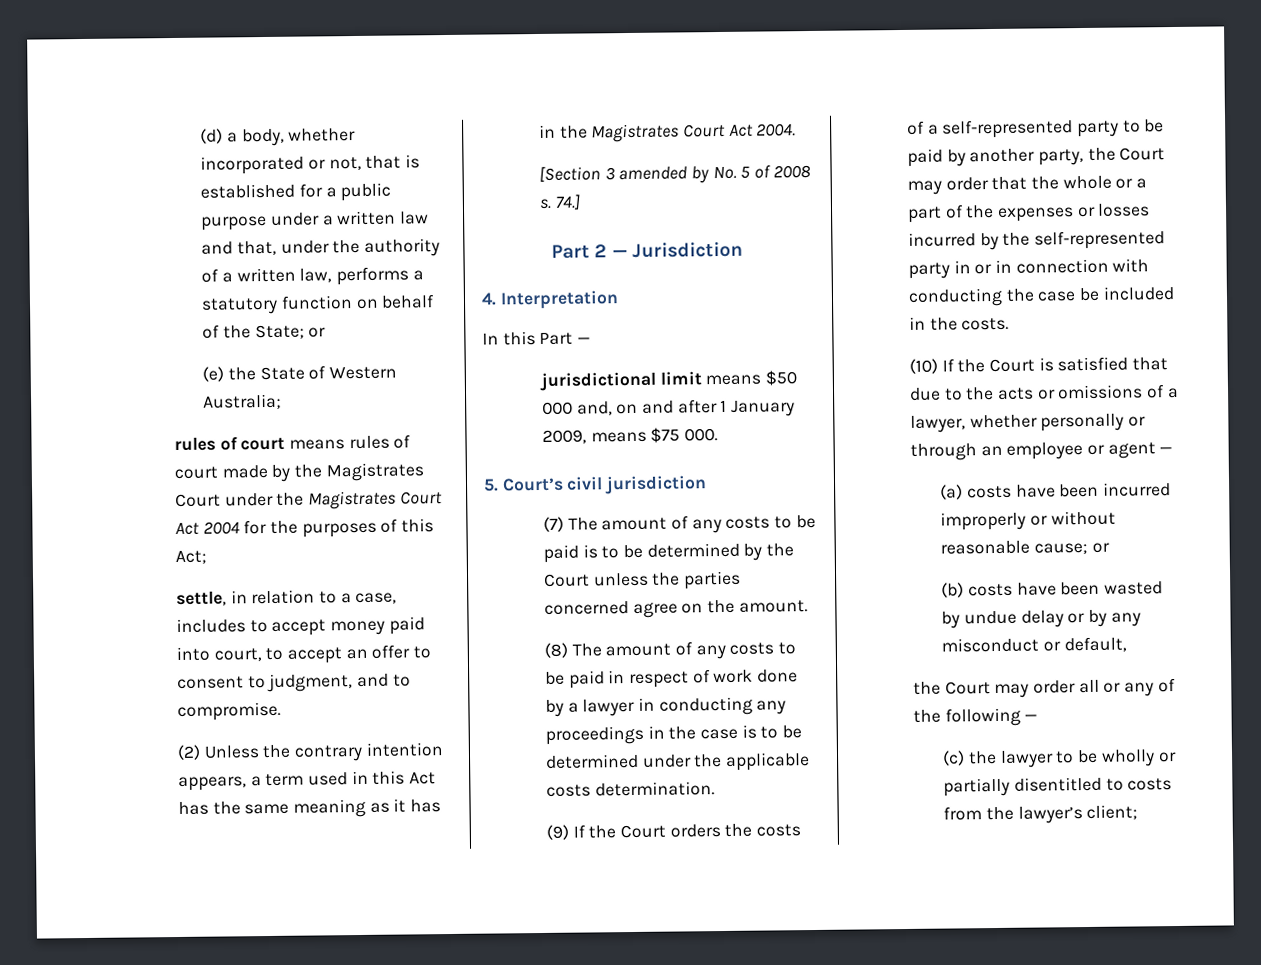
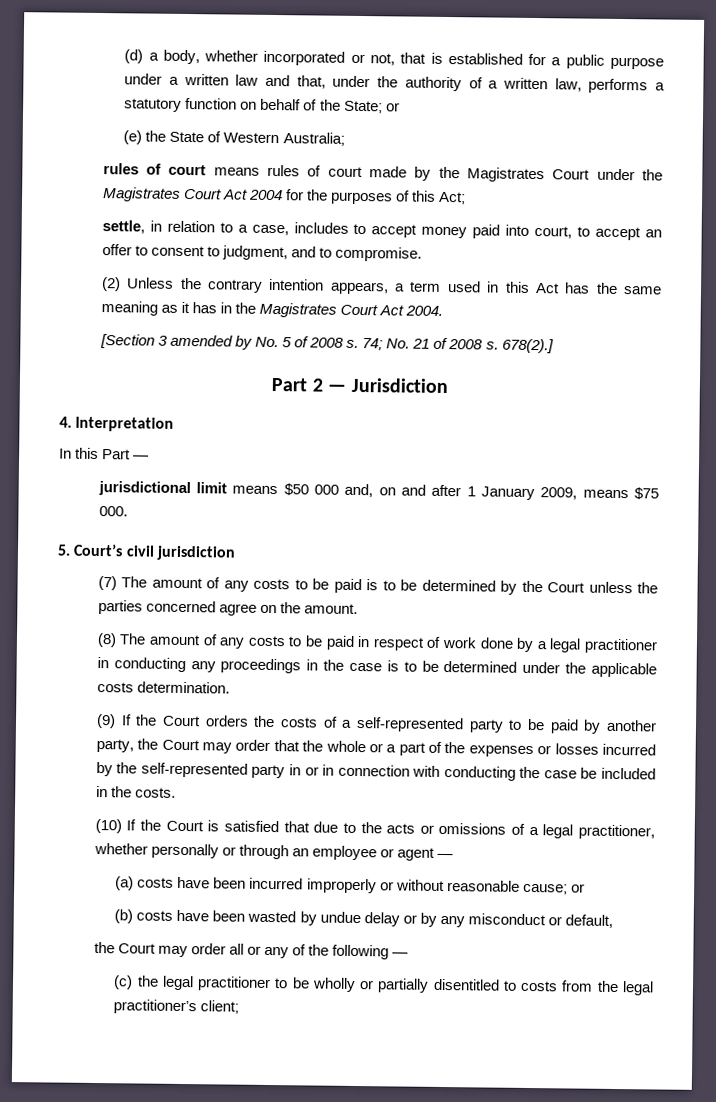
[554,194,580,210] 74.] -> [362,337,554,354] 74; No. 21 of 2008 s. 678(2).]
[582,698,636,717] lawyer -> [549,638,658,654] legal practitioner
[909,415,966,433] lawyer, -> [542,824,655,840] legal practitioner,
[999,750,1054,768] lawyer -> [161,975,272,992] legal practitioner
[1017,806,1083,824] lawyer’s -> [622,981,655,996] [113,999,198,1015] legal practitioner’s

